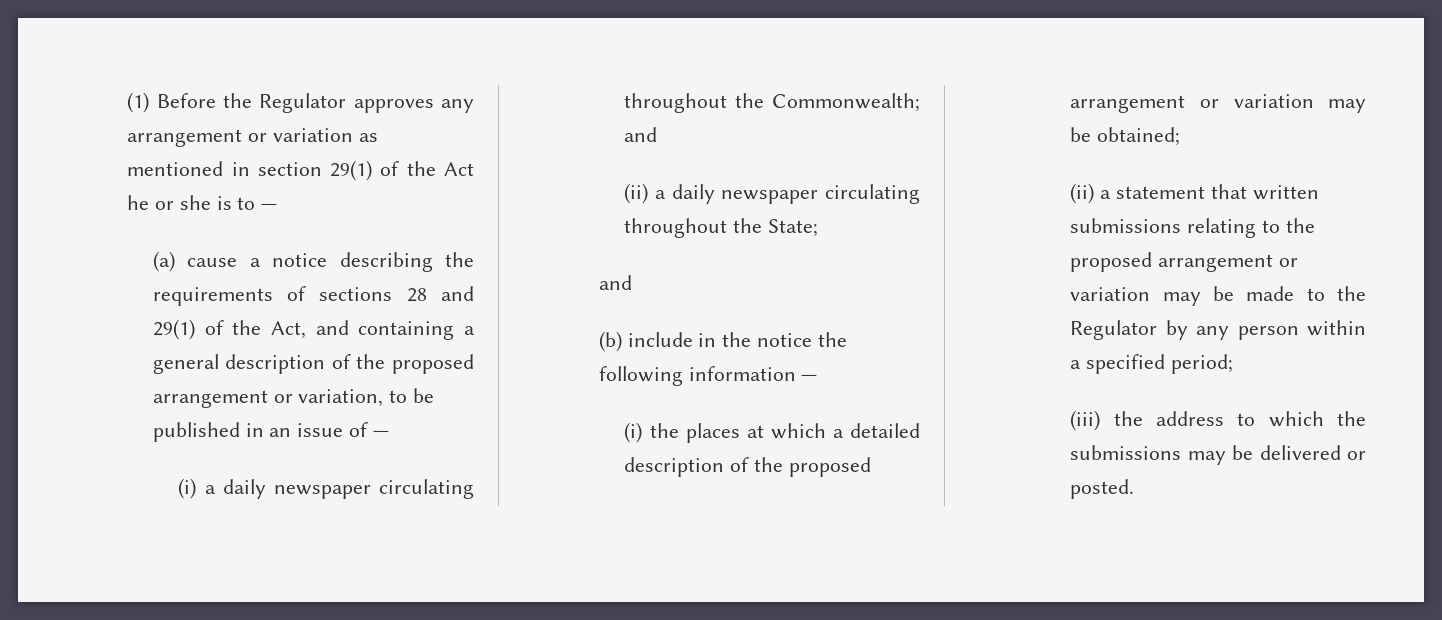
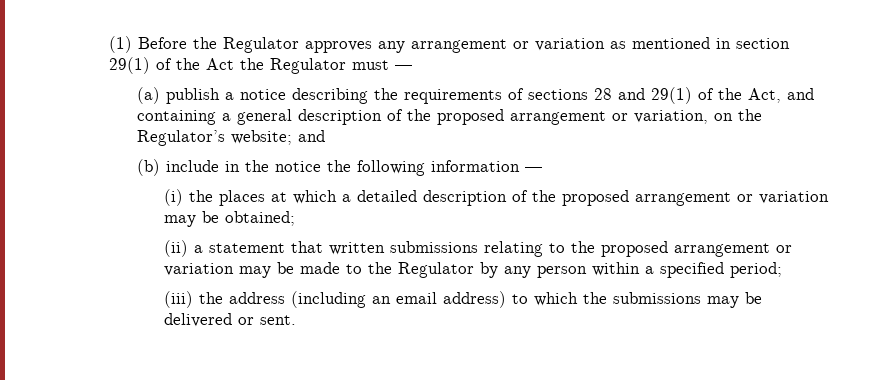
[127,195,256,210] he or she is to -> [240,58,390,74] the Regulator must
[187,258,238,267] cause -> [165,88,220,104] publish
[389,388,435,403] [152,422,389,442] [178,478,474,499] [624,93,920,113] [624,127,658,142] [624,183,920,204] [624,218,819,238] to be published in an issue of — // (i) a daily newspaper circulating throughout the Commonwealth; and // (ii) a daily newspaper circulating throughout the State; // -> [713,109,762,121] [136,130,292,146] on the Regulator’s website;
(1225, 418) none -> [290,291,506,308] (including an email address)
[1070,479,1135,499] posted. -> [259,315,296,325] sent.

